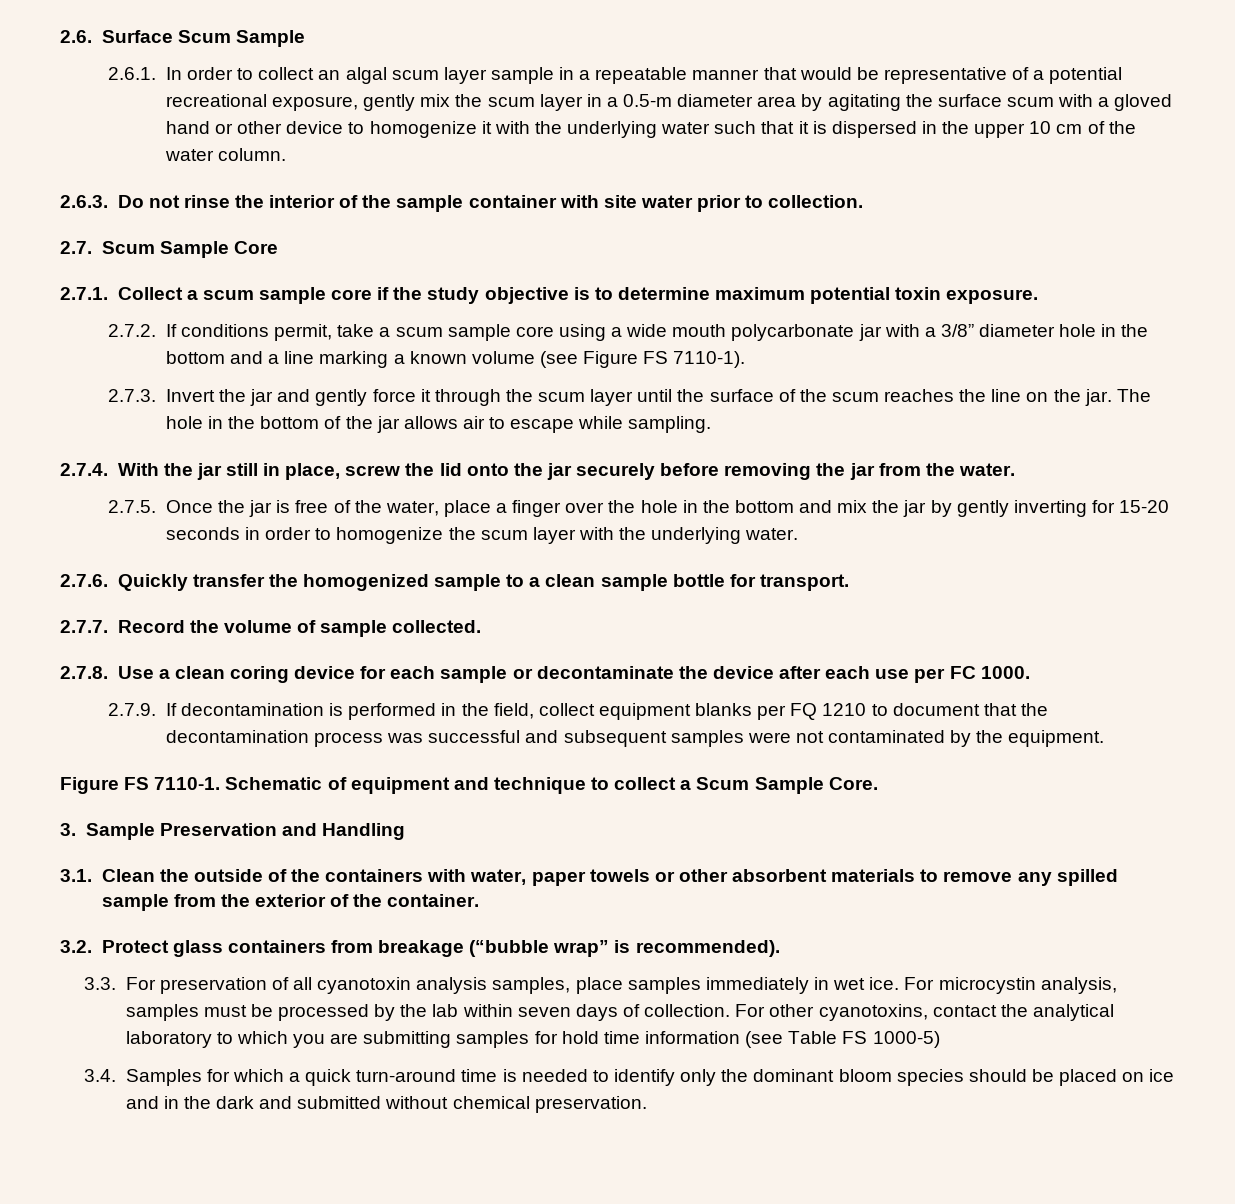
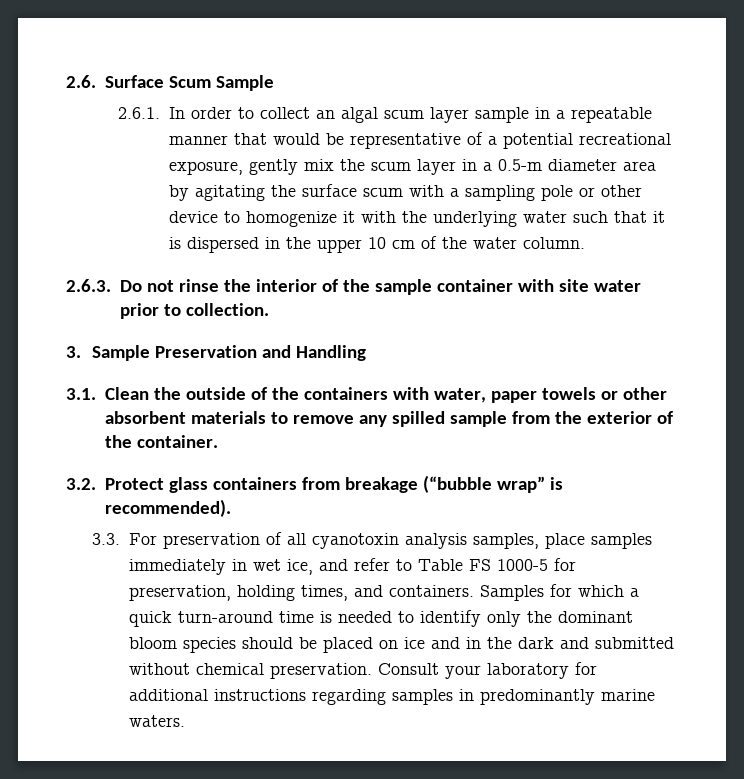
[1114,94,1173,111] [165,121,210,134] gloved hand -> [465,185,574,201] sampling pole
[60,241,278,258] [60,287,1039,304] [108,324,1149,341] [165,351,746,368] [108,389,1151,406] [165,416,712,433] [60,463,1015,480] [108,500,1170,517] [165,527,799,544] [60,574,849,591] [60,620,482,637] [60,666,1030,683] [108,703,1048,720] [165,730,1105,747] [60,777,878,794] // 2.7. Scum Sample Core // 2.7.1. Collect a scum sample core if the study objective is to determine maximum potential toxin exposure. // 2.7.2. If conditions permit, take a scum sample core using a wide mouth polycarbonate jar with a 3/8” diameter hole in the bottom and a line marking a known volume (see Figure FS 7110-1). // 2.7.3. Invert the jar and gently force it through the scum layer until the surface of the scum reaches the line on the jar. The hole in the bottom of the jar allows air to escape while sampling. // 2.7.4. With the jar still in place, screw the lid onto the jar securely before removing the jar from the water. // 2.7.5. Once the jar is free of the water, place a finger over the hole in the bottom and mix the jar by gently inverting for 15-20 seconds in order to homogenize the scum layer with the underlying water. // 2.7.6. Quickly transfer the homogenized sample to a clean sample bottle for transport. // 2.7.7. Record the volume of sample collected. // 2.7.8. Use a clean coring device for each sample or decontaminate the device after each use per FC 1000. // 2.7.9. If decontamination is performed in the field, collect equipment blanks per FQ 1210 to document that the decontamination process was successful and subsequent samples were not contaminated by the equipment. // Figure FS 7110-1. Schematic of equipment and technique to collect a Scum Sample Core. -> (269, 309) none
[869,977,1117,994] [125,1004,1114,1021] [125,1031,940,1048] [84,1069,117,1082] ice. For microcystin analysis, samples must be processed by the lab within seven days of collection. For other cyanotoxins, contact the analytical laboratory to which you are submitting samples for hold time information (see Table FS 1000-5) // 3.4. -> [286,558,576,575] [128,585,474,601] ice, and refer to Table FS 1000-5 for preservation, holding times, and containers.
(647, 1104) none -> [377,662,597,679] [128,689,655,705] [128,715,185,727] Consult your laboratory for additional instructions regarding samples in predominantly marine waters.

